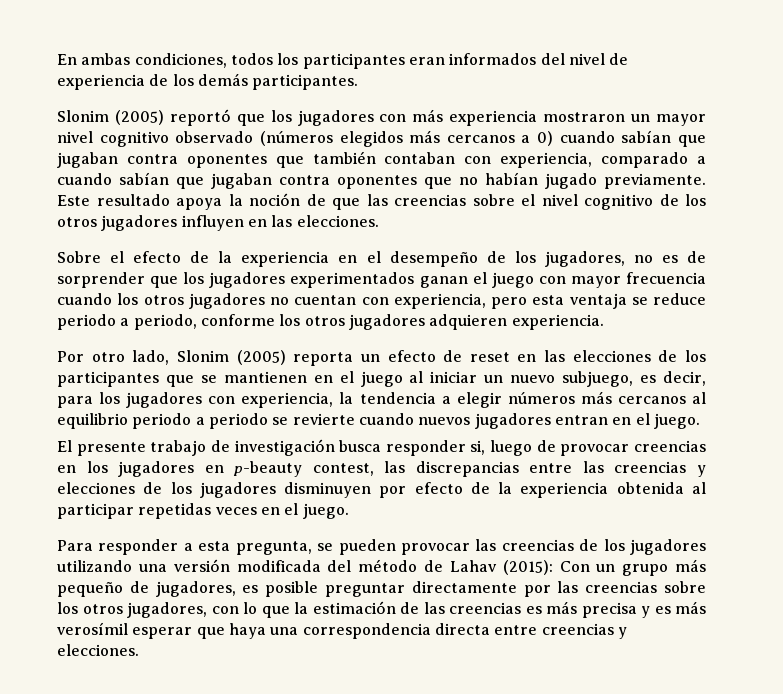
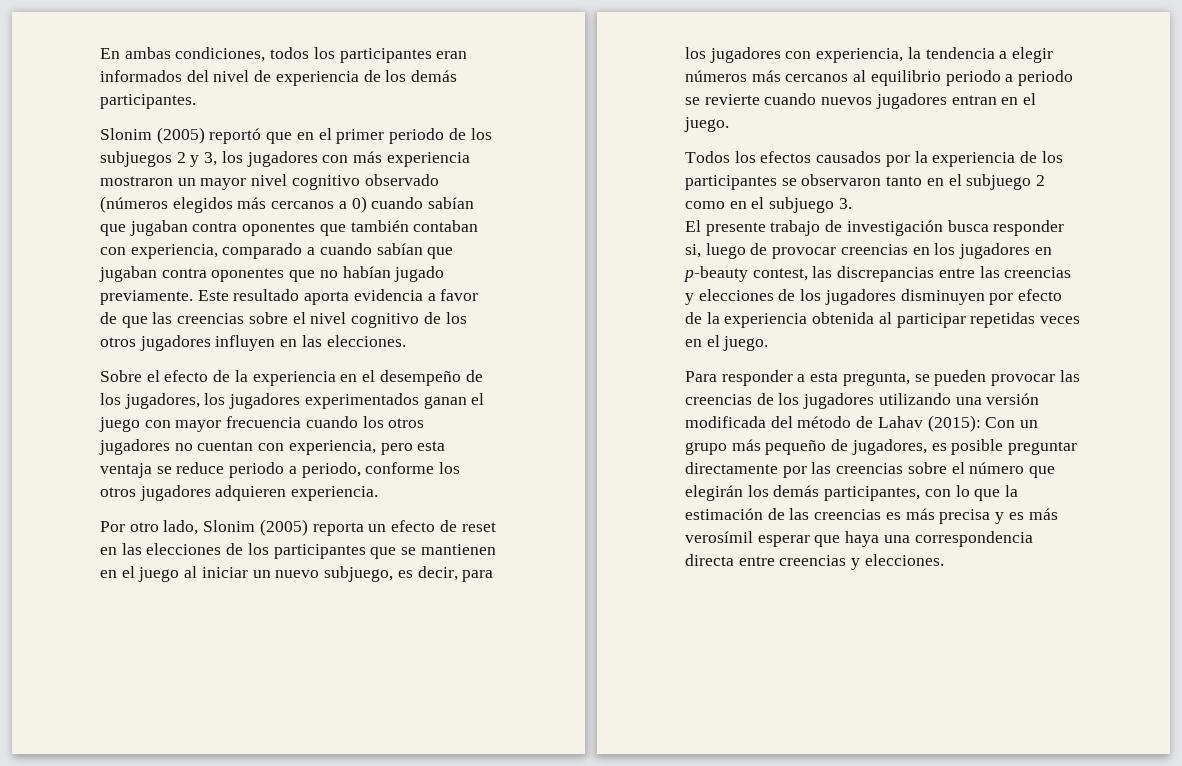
(265, 120) none -> [296,128,492,144] [100,151,218,167] en el primer periodo de los subjuegos 2 y 3,
[176,193,300,210] apoya la noción -> [304,289,479,305] aporta evidencia a favor
[633,251,706,263] [57,272,179,288] no es de sorprender que -> (200, 401) none
(700, 421) none -> [685,151,1063,167] [685,174,1046,190] [685,197,852,213] // Todos los efectos causados por la experiencia de los participantes se observaron tanto en el subjuego 2 como en el subjuego 3.
[57,602,207,618] los otros jugadores, -> [951,462,1056,478] [685,485,921,501] el número que elegirán los demás participantes,

